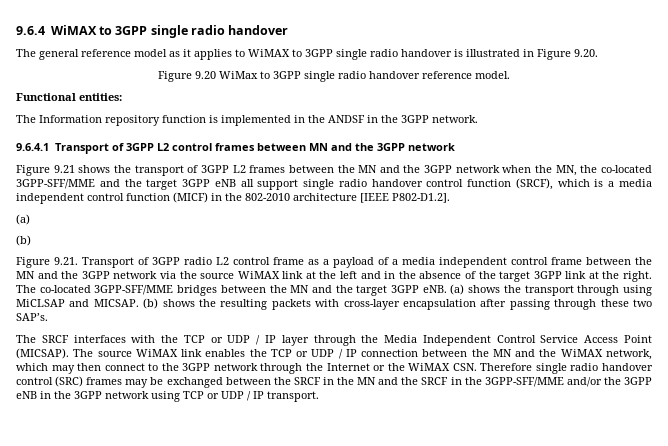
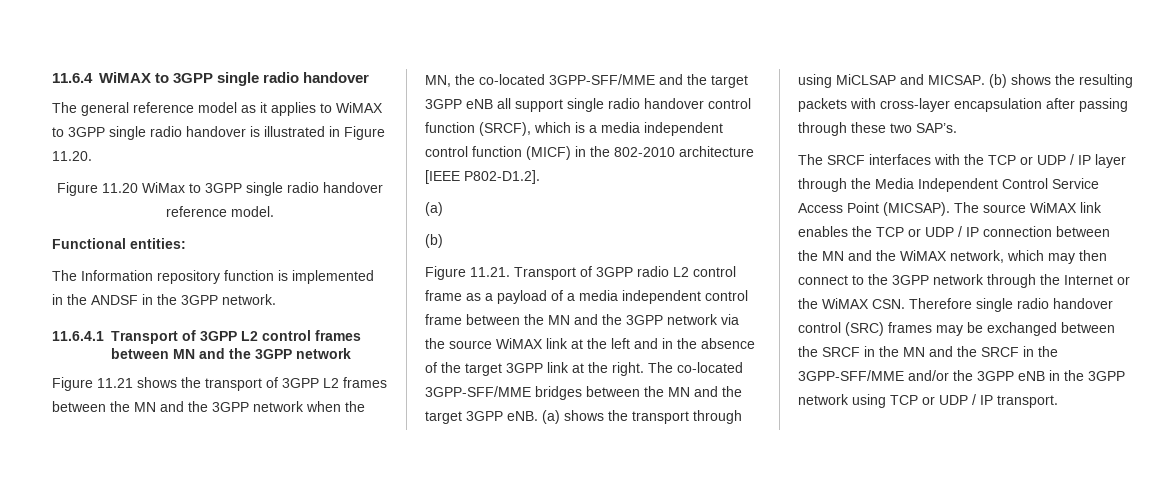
[16,26,45,35] 9.6.4 -> [52,73,93,83] 11.6.4
[574,49,598,57] [158,71,216,82] 9.20. // Figure 9.20 -> [52,151,92,161] [56,182,138,196] 11.20. // Figure 11.20
[16,143,49,151] 9.6.4.1 -> [52,331,104,341] 11.6.4.1
[53,165,75,173] 9.21 -> [97,378,133,388] 11.21
[54,257,78,265] 9.21. -> [470,267,510,277] 11.21.

